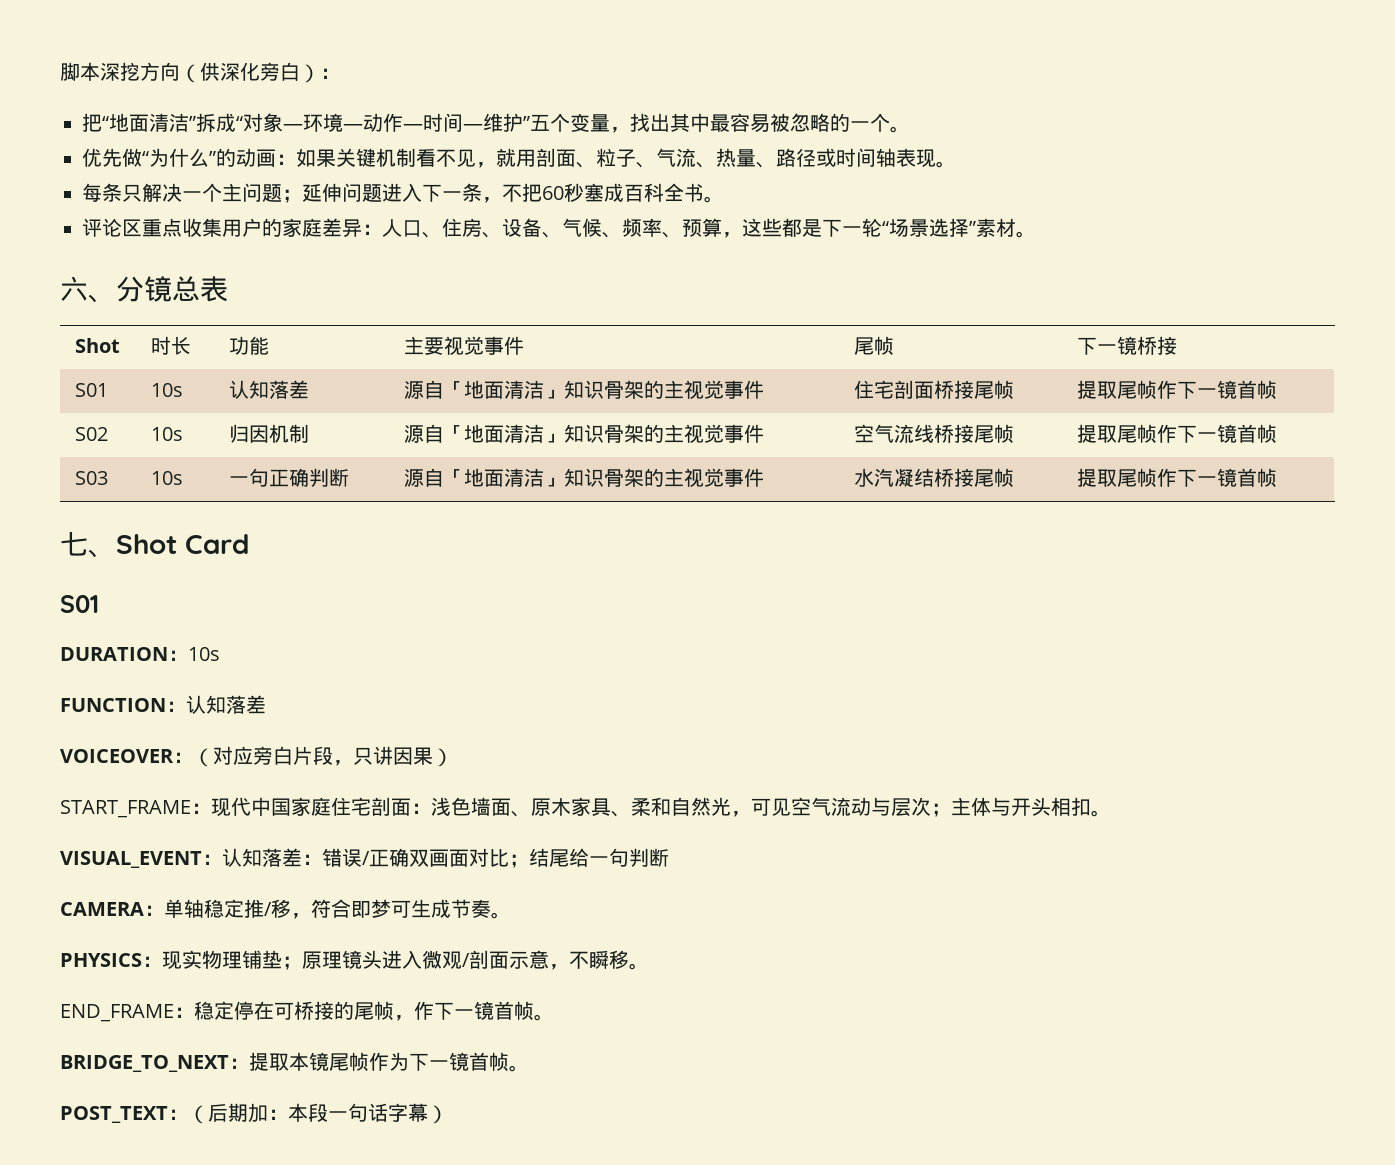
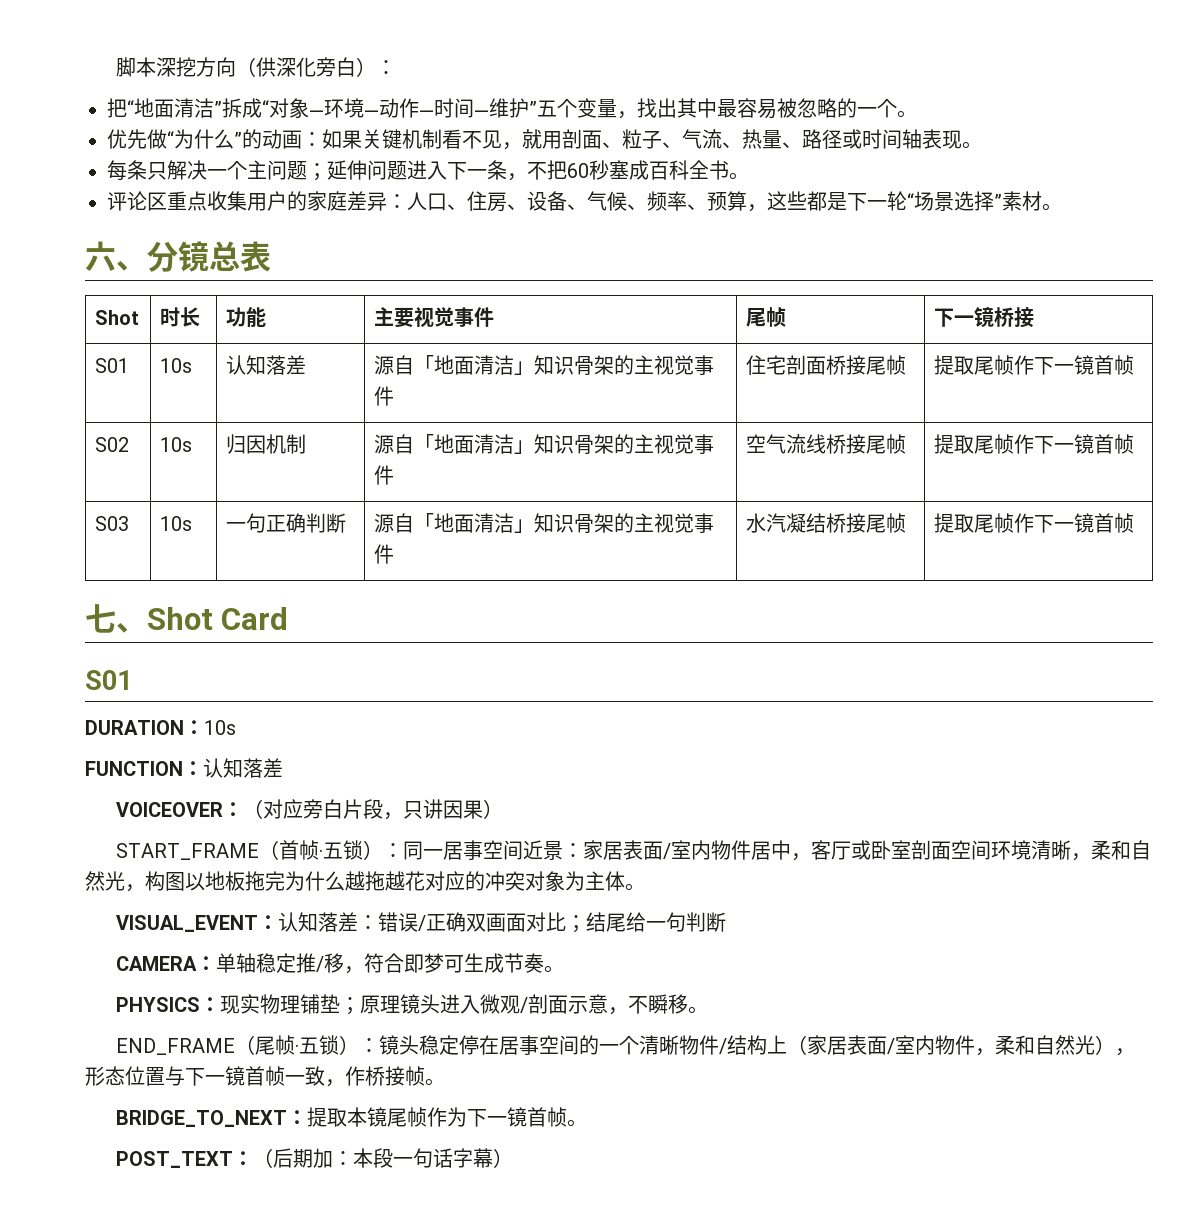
[190,797,1091,817] ：现代中国家庭住宅剖面：浅色墙面、原木家具、柔和自然光，可见空气流动与层次；主体与开头相扣 -> [259,840,1152,861] [85,871,625,892] （首帧·五锁）：同一居事空间近景：家居表面/室内物件居中，客厅或卧室剖面空间环境清晰，柔和自然光，构图以地板拖完为什么越拖越花对应的冲突对象为主体
[174,1001,514,1021] ：稳定停在可桥接的尾帧，作下一镜首 -> [235,1035,1136,1056] [85,1066,405,1087] （尾帧·五锁）：镜头稳定停在居事空间的一个清晰物件/结构上（家居表面/室内物件，柔和自然光），形态位置与下一镜首帧一致，作桥接

